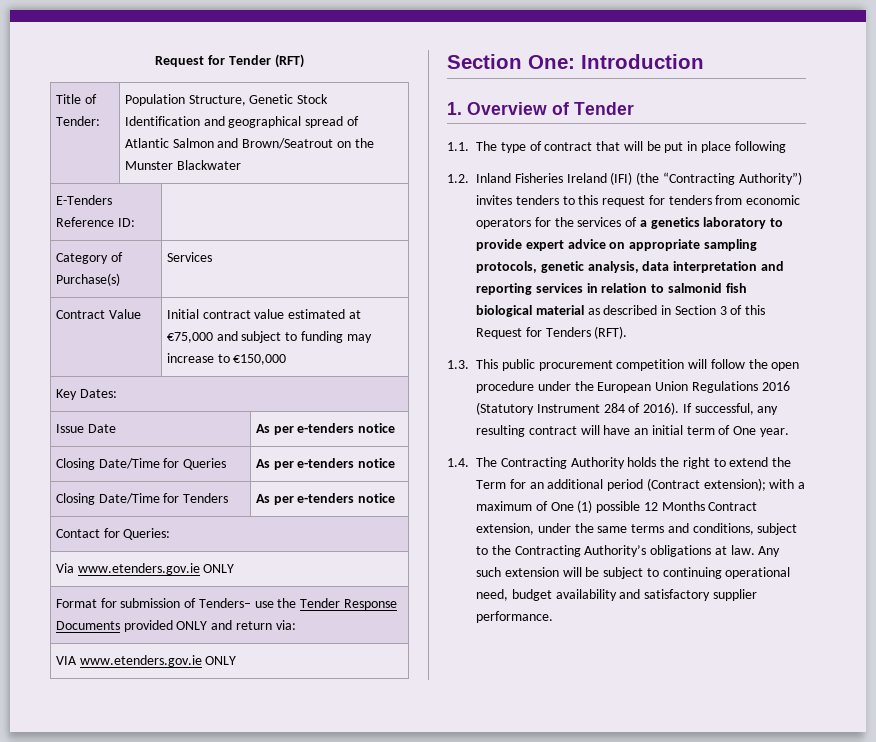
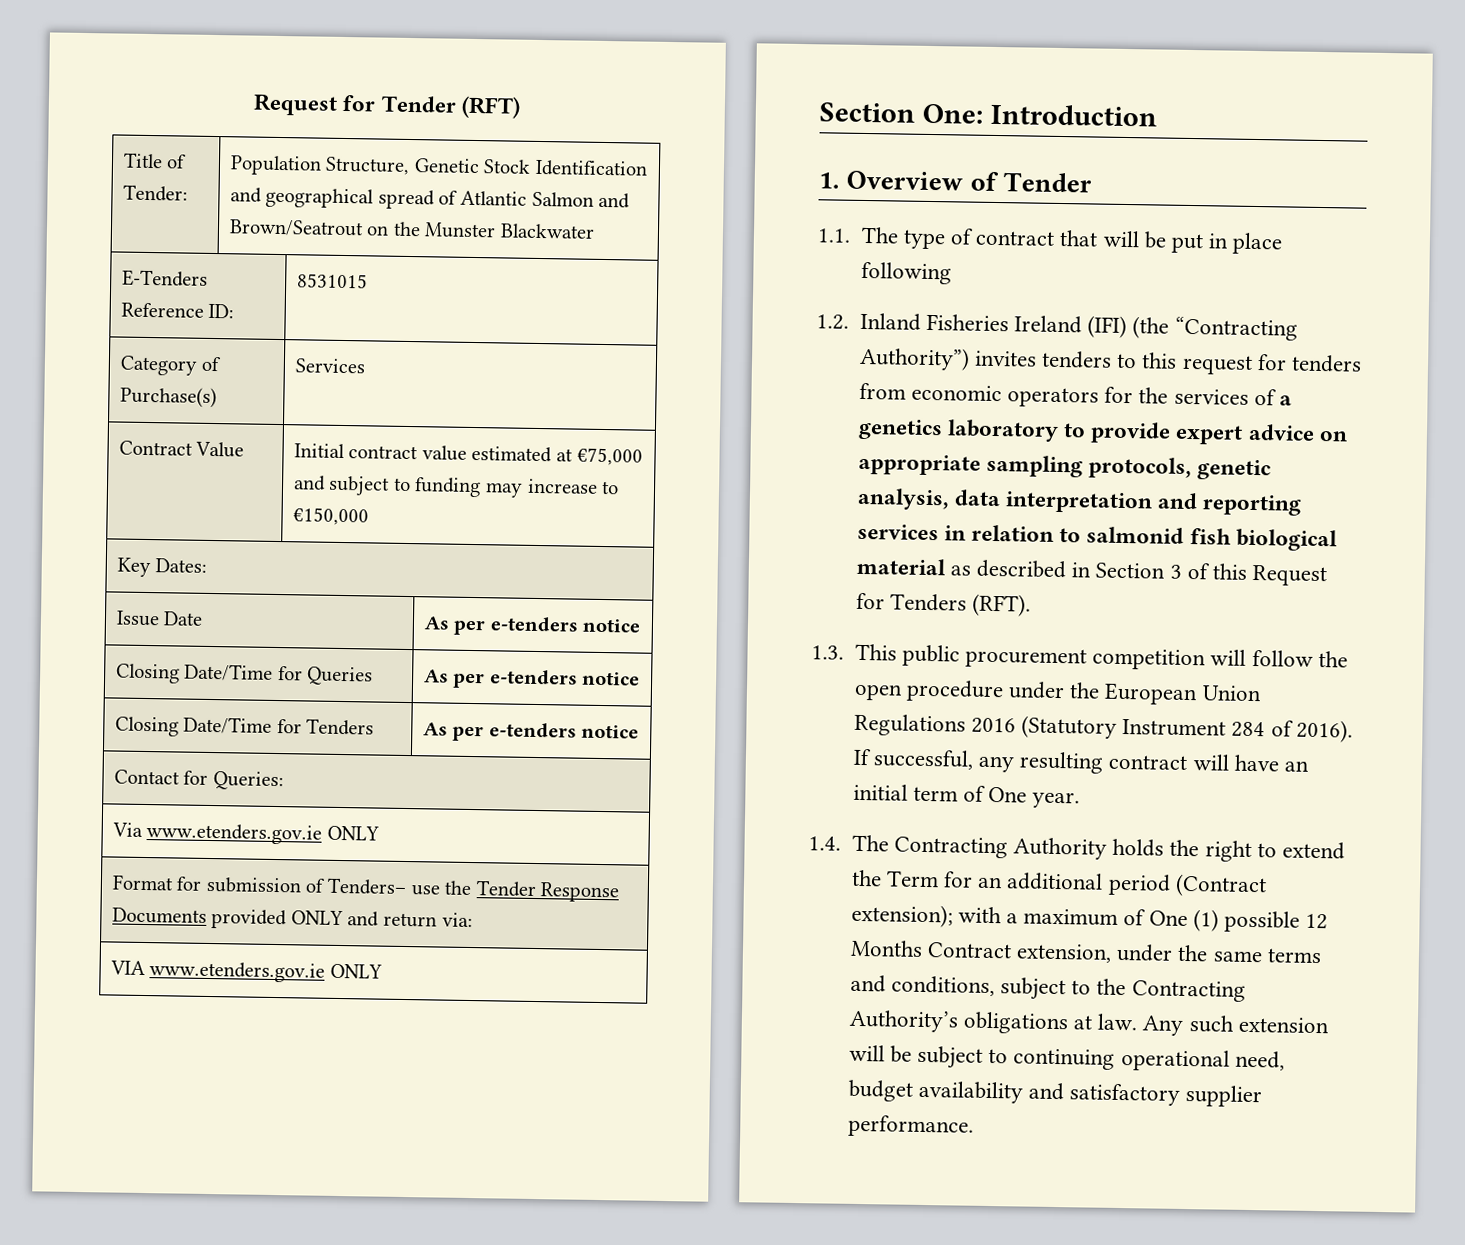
(135, 222) none -> [296,273,368,289] 8531015

